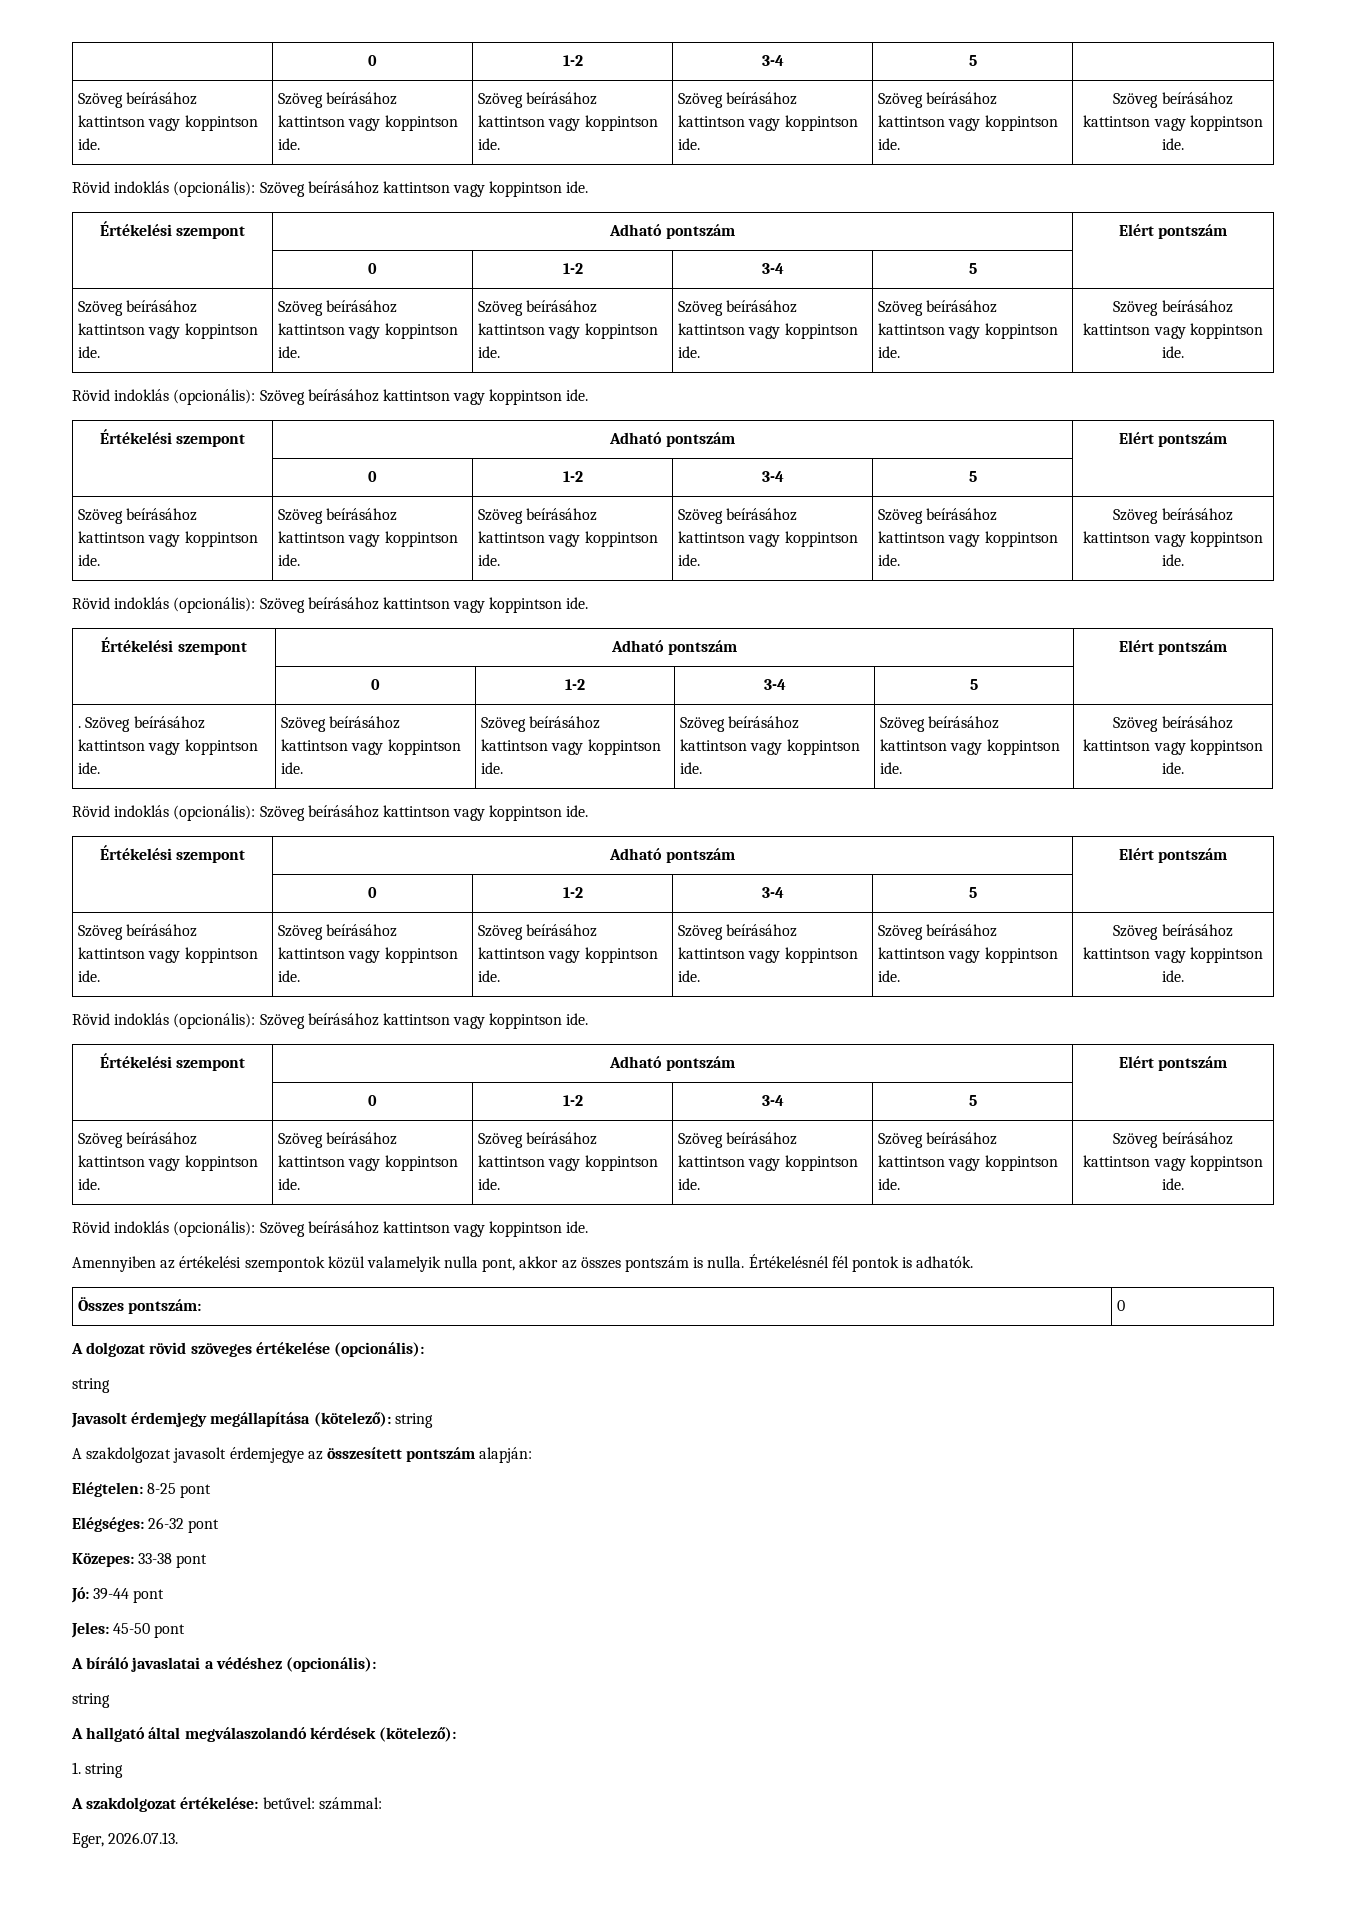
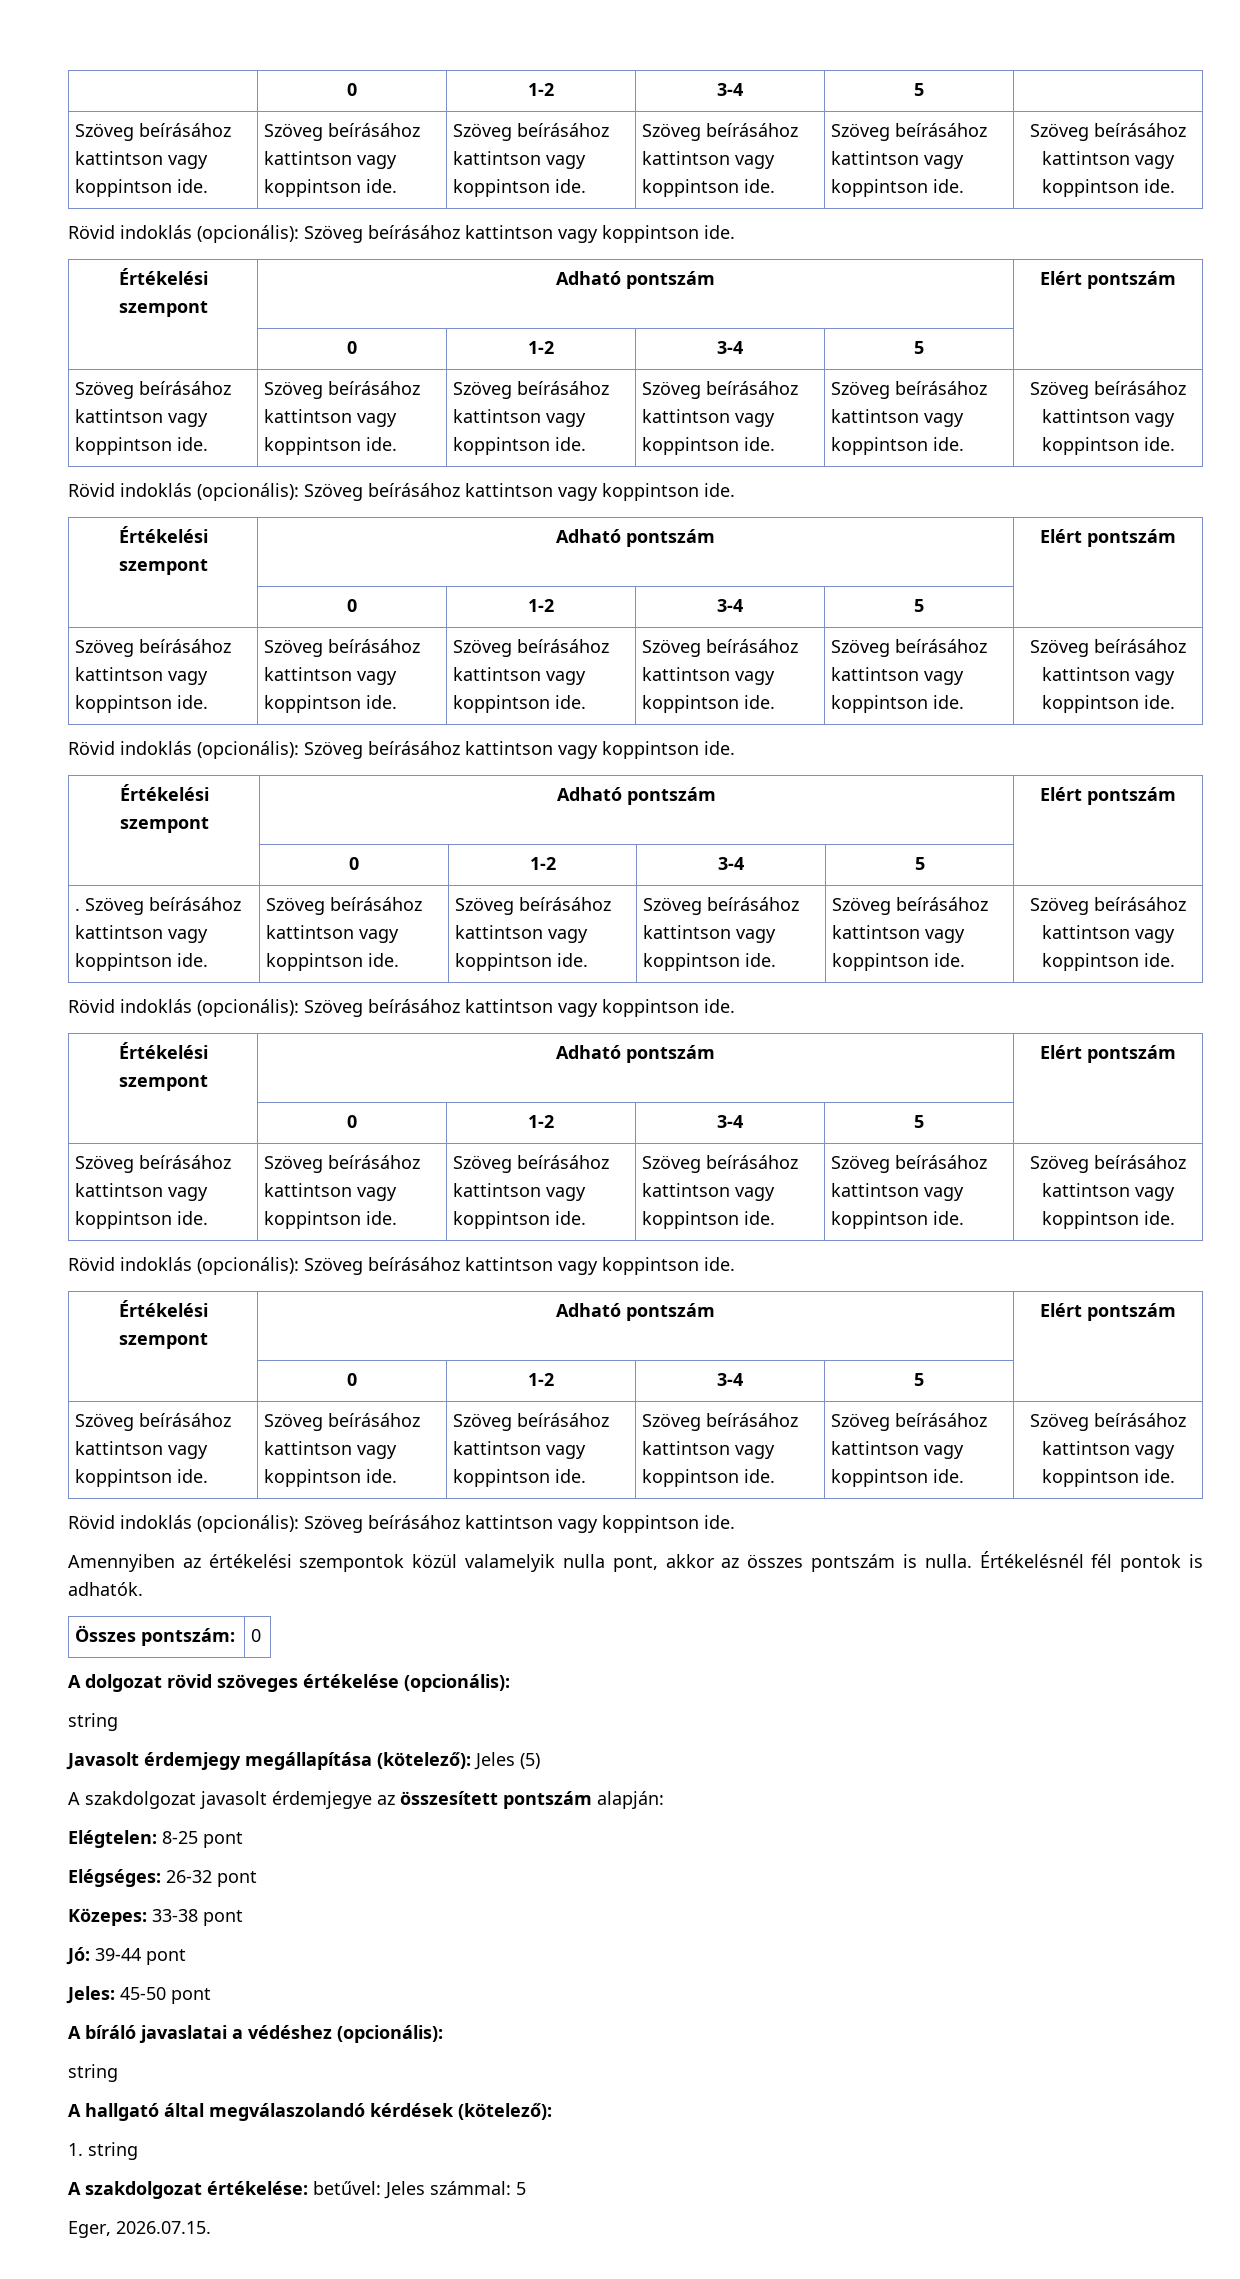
[394,1413,433,1428] string -> [474,1752,540,1770] Jeles (5)
(315, 1803) none -> [384,2181,425,2199] Jeles
(382, 1803) none -> [516,2182,526,2195] 5
[108,1832,179,1844] 2026.07.13. -> [116,2221,211,2234] 2026.07.15.

